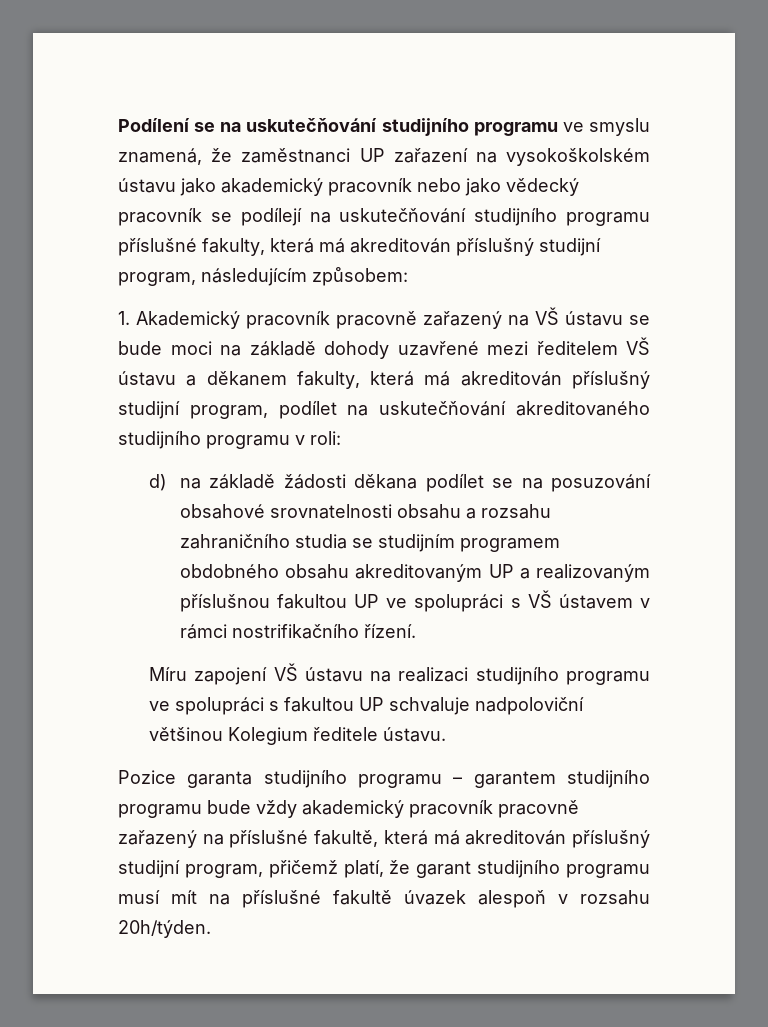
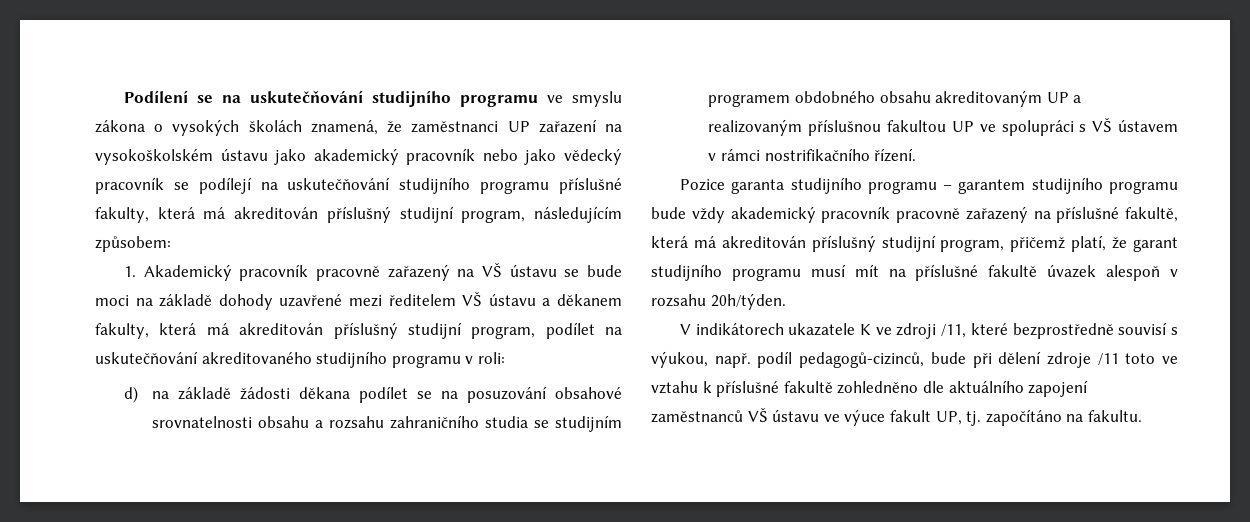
(651, 127) none -> [95,119,302,136] zákona o vysokých školách
[148,663,650,685] [148,697,584,715] [148,727,446,745] // Míru zapojení VŠ ústavu na realizaci studijního programu ve spolupráci s fakultou UP schvaluje nadpoloviční většinou Kolegium ředitele ústavu. -> (917, 155) none
(211, 929) none -> [679,322,1178,339] [651,351,1178,368] [651,380,1089,397] [651,408,1142,426] // V indikátorech ukazatele K ve zdroji /11, které bezprostředně souvisí s výukou, např. podíl pedagogů-cizinců, bude při dělení zdroje /11 toto ve vztahu k příslušné fakultě zohledněno dle aktuálního zapojení zaměstnanců VŠ ústavu ve výuce fakult UP, tj. započítáno na fakultu.

